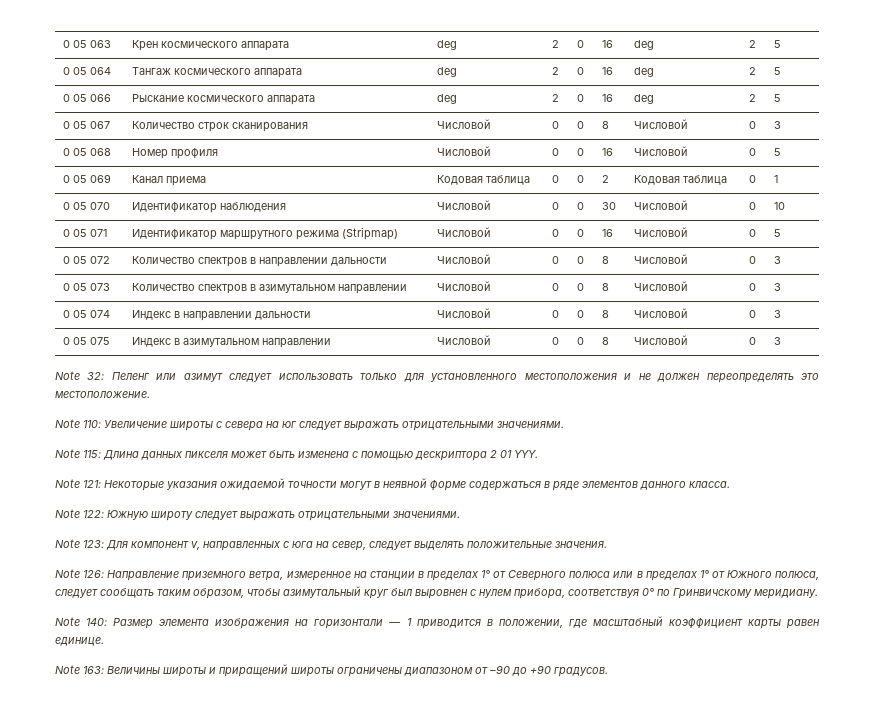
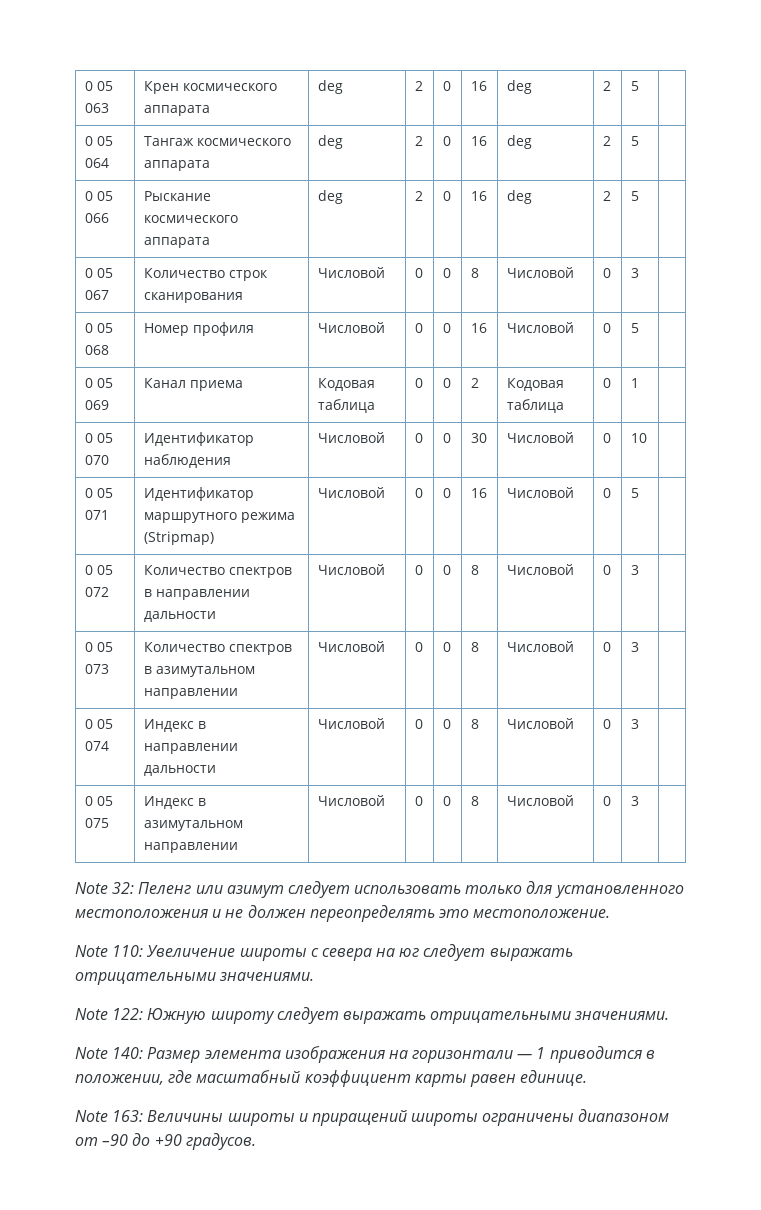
[55,449,538,461] [55,478,730,491] // Note 115: Длина данных пикселя может быть изменена с помощью дескриптора 2 01 YYY. // Note 121: Некоторые указания ожидаемой точности могут в неявной форме содержаться в ряде элементов данного класса. -> (315, 976) none
[55,539,607,551] [55,569,820,581] [55,586,818,599] // Note 123: Для компонент v, направленных с юга на север, следует выделять положительные значения. // Note 126: Направление приземного ветра, измеренное на станции в пределах 1° от Северного полюса или в пределах 1° от Южного полюса, следует сообщать таким образом, чтобы азимутальный круг был выровнен с нулем прибора, соответствуя 0° по Гринвичскому меридиану. -> (670, 1015) none

